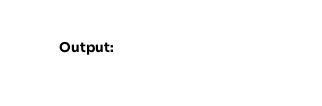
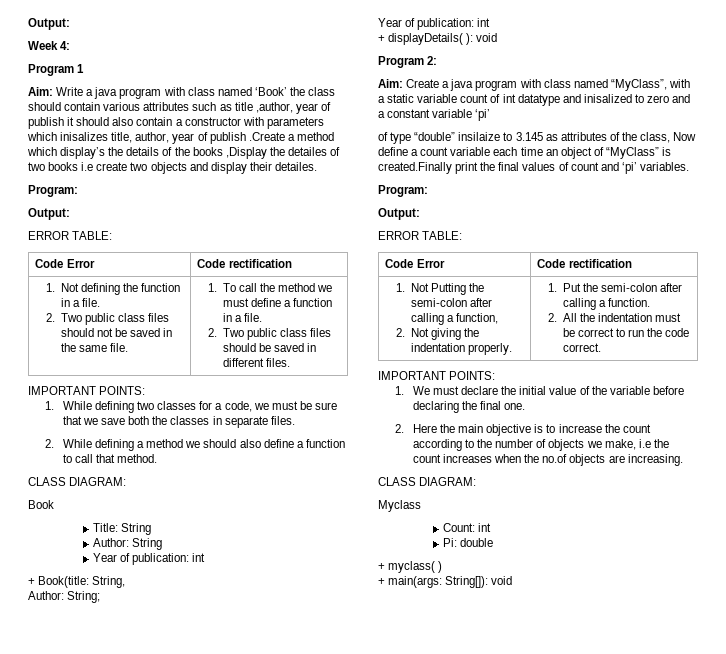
[59,41,114,55] Output: -> [28,18,70,30] [28,41,71,50] [28,64,85,76] [28,87,336,99] [28,102,331,114] [28,117,324,129] [27,132,334,144] [27,147,341,159] [28,162,317,174] [28,185,78,197] [28,208,70,220] [28,231,113,240] [35,259,95,268] [197,259,292,268] [45,283,180,295] [60,298,100,307] [45,313,169,325] [60,328,173,337] [60,343,128,352] [207,283,333,292] [222,298,332,307] [222,313,262,322] [207,328,331,340] [222,343,316,352] [222,358,290,367] [28,386,146,395] [45,401,338,413] [62,416,295,428] [45,439,345,451] [62,454,158,463] [28,477,127,486] [28,500,54,509] [93,523,152,535] [93,538,163,550] [93,553,206,565] [28,576,126,588] [28,591,101,603] [378,18,491,30] [378,33,498,45] [378,56,438,68] [378,79,690,91] [378,94,691,106] [378,109,491,121] [378,132,697,144] [378,147,672,159] [378,162,689,174] [378,185,428,197] [378,208,420,220] [378,231,463,240] [385,259,445,268] [537,259,632,268] [395,283,484,295] [410,298,492,307] [410,313,498,325] [395,328,479,340] [410,343,512,355] [547,283,682,292] [562,298,650,310] [547,313,681,322] [562,328,690,337] [562,343,601,352] [378,371,496,380] [395,386,684,395] [412,401,526,413] [395,424,651,436] [412,439,669,451] [412,454,683,466] [378,477,477,486] [378,500,421,512] [443,523,492,532] [443,538,494,547] [378,561,443,573] [378,576,513,588] Output: // Week 4: // Program 1 // Aim: Write a java program with class named ‘Book’ the class should contain various attributes such as title ,author, year of publish it should also contain a constructor with parameters which inisalizes title, author, year of publish .Create a method which display’s the details of the books ,Display the detailes of two books i.e create two objects and display their detailes. // Program: // Output: // ERROR TABLE: // Code Error | Code rectification // 1. Not defining the function in a file. // 2. Two public class files should not be saved in the same file. | 1. To call the method we must define a function in a file. // 2. Two public class files should be saved in different files. // IMPORTANT POINTS: // 1. While defining two classes for a code, we must be sure that we save both the classes in separate files. // 2. While defining a method we should also define a function to call that method. // CLASS DIAGRAM: // Book // Title: String // Author: String // Year of publication: int // + Book(title: String, // Author: String; // Year of publication: int // + displayDetails( ): void // Program 2: // Aim: Create a java program with class named “MyClass”, with a static variable count of int datatype and inisalized to zero and a constant variable ‘pi’ // of type “double” insilaize to 3.145 as attributes of the class, Now define a count variable each time an object of “MyClass” is created.Finally print the final values of count and ‘pi’ variables. // Program: // Output: // ERROR TABLE: // Code Error | Code rectification // 1. Not Putting the semi-colon after calling a function, // 2. Not giving the indentation properly. | 1. Put the semi-colon after calling a function. // 2. All the indentation must be correct to run the code correct. // IMPORTANT POINTS: // 1. We must declare the initial value of the variable before declaring the final one. // 2. Here the main objective is to increase the count according to the number of objects we make, i.e the count increases when the no.of objects are increasing. // CLASS DIAGRAM: // Myclass // Count: int // Pi: double // + myclass( ) // + main(args: String[]): void

